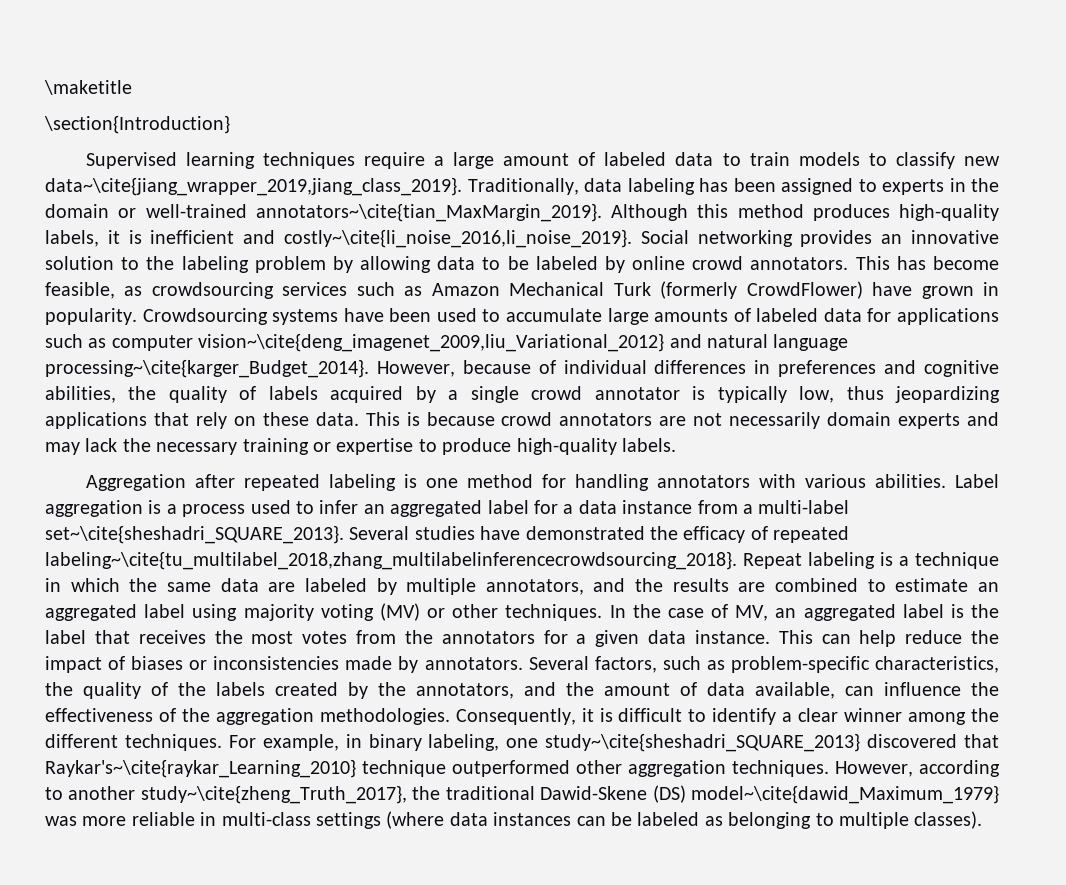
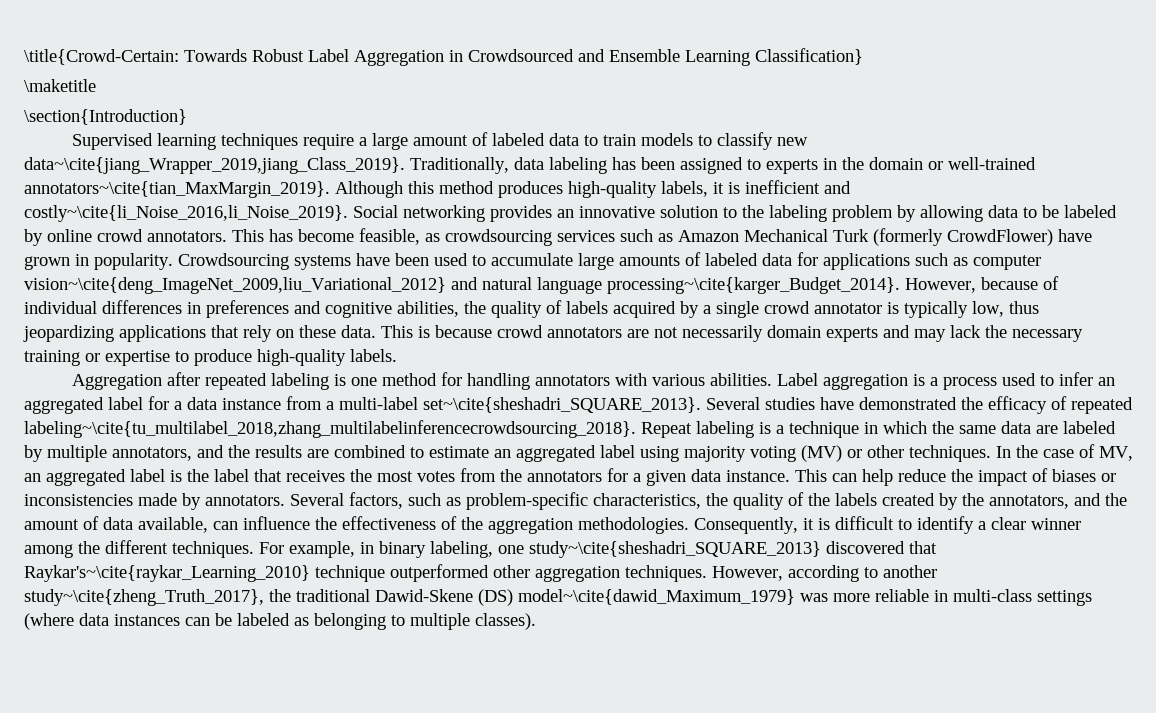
(44, 87) none -> [24,48,863,66] \title{Crowd-Certain: Towards Robust Label Aggregation in Crowdsourced and Ensemble Learning Classification} //
[45,177,462,196] data~\cite{jiang_wrapper_2019,jiang_class_2019}. -> [24,157,405,174] data~\cite{jiang_Wrapper_2019,jiang_Class_2019}.
[284,229,632,248] costly~\cite{li_noise_2016,li_noise_2019}. -> [24,205,348,222] costly~\cite{li_Noise_2016,li_Noise_2019}.
[198,333,665,352] vision~\cite{deng_imagenet_2009,liu_Variational_2012} -> [24,277,446,294] vision~\cite{deng_ImageNet_2009,liu_Variational_2012}

